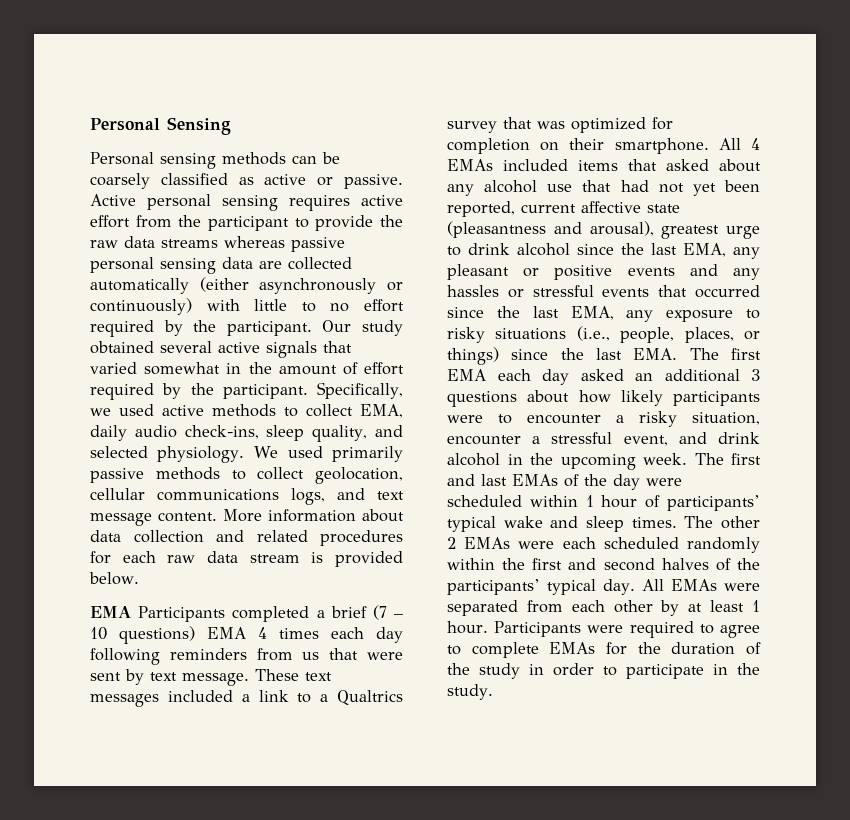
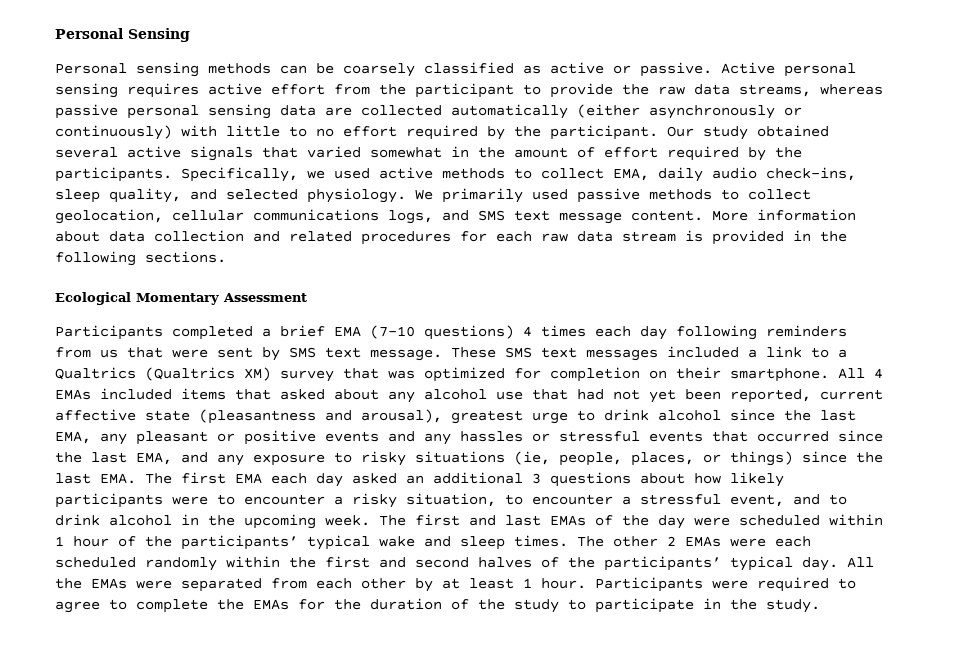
[161,239,218,248] streams -> [739,84,811,97] streams,
[222,384,308,399] participant. -> [55,167,172,182] participants.
[287,446,403,462] used primarily -> [442,188,568,203] primarily used
(365, 494) none -> [478,210,505,221] SMS
[89,572,139,585] [90,605,403,622] [90,626,246,644] below. // EMA Participants completed a brief (7 – 10 questions) EMA -> [793,230,847,242] [55,251,226,266] [55,292,307,305] [55,325,514,340] in the following sections. // Ecological Momentary Assessment // Participants completed a brief EMA (7-10 questions)
(144, 677) none -> [289,347,316,358] SMS
(299, 675) none -> [505,347,532,358] SMS
(403, 697) none -> [145,367,271,381] (Qualtrics XM)
(614, 313) none -> [181,452,208,463] and
[576,326,610,341] (i.e., -> [514,451,550,465] (ie,
(760, 418) none -> [505,494,523,505] to
(707, 438) none -> [829,494,847,505] to
(661, 501) none -> [145,536,172,547] the
(664, 585) none -> [55,578,82,589] the
(539, 650) none -> [217,599,244,610] the
[529,663,594,676] in order -> (559, 606) none

